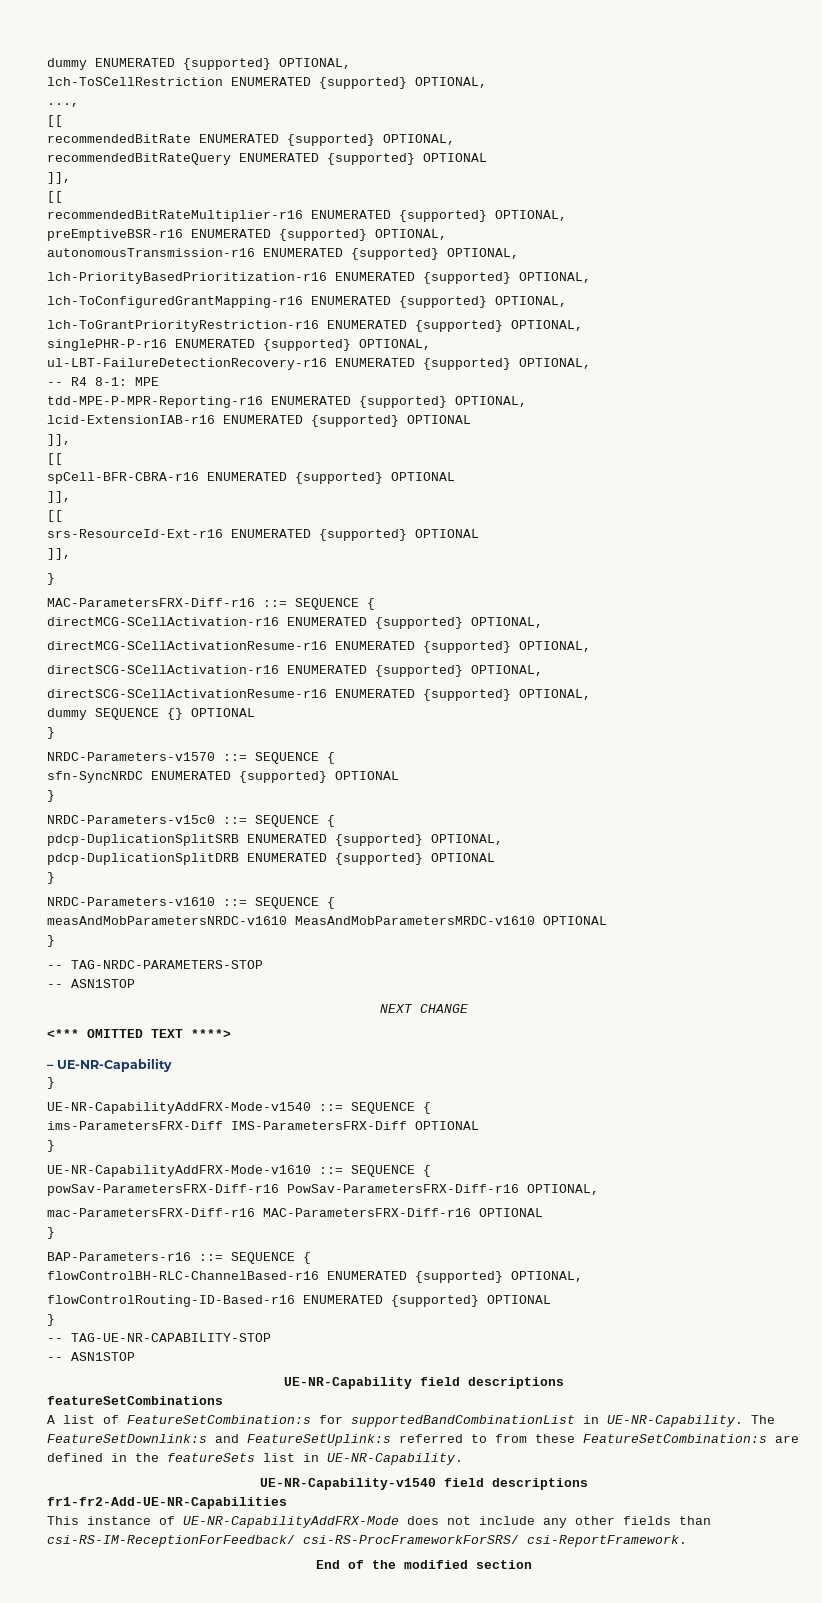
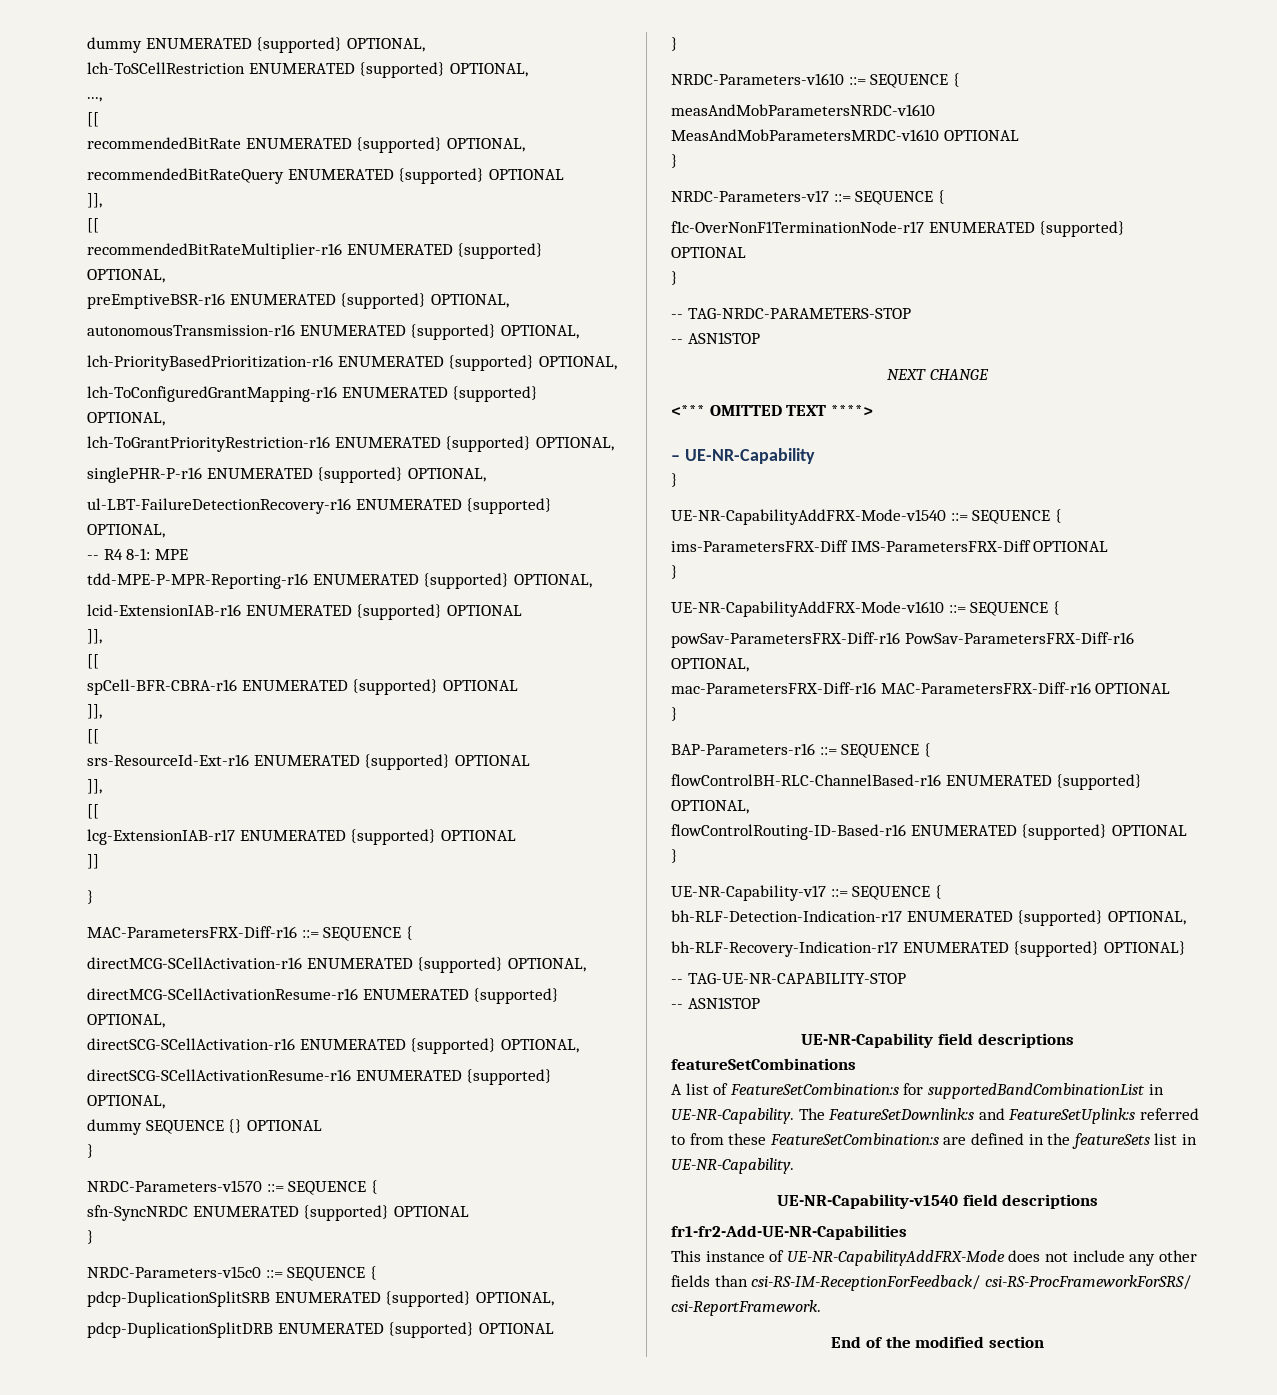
(71, 554) none -> [87,804,99,819] [87,829,516,845] [87,854,99,869] // [[ // lcg-ExtensionIAB-r17 ENUMERATED {supported} OPTIONAL // ]]
(55, 941) none -> [671,190,945,205] [671,221,1126,237] [671,247,746,258] [671,271,678,285] // NRDC-Parameters-v17 ::= SEQUENCE { // f1c-OverNonF1TerminationNode-r17 ENUMERATED {supported} OPTIONAL // }
(55, 1320) none -> [671,885,942,901] [671,910,1186,926] [671,941,1186,957] // UE-NR-Capability-v17 ::= SEQUENCE { // bh-RLF-Detection-Indication-r17 ENUMERATED {supported} OPTIONAL, // bh-RLF-Recovery-Indication-r17 ENUMERATED {supported} OPTIONAL}

